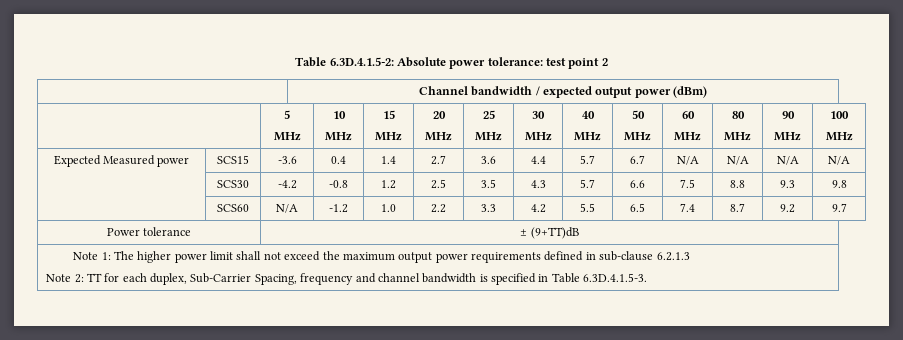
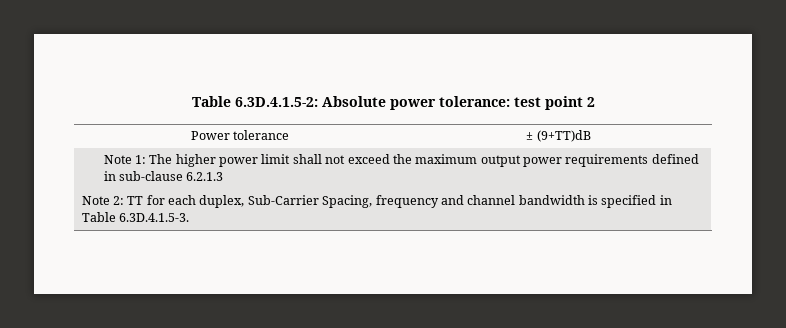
[418,86,708,98] [284,110,290,119] [273,132,301,141] [332,111,346,119] [325,132,353,141] [382,110,395,119] [375,132,403,141] [432,111,446,119] [425,132,453,141] [482,110,495,119] [475,132,503,141] [532,111,545,119] [524,132,552,141] [581,111,595,119] [574,132,601,141] [631,110,645,119] [624,132,651,141] [681,111,695,119] [674,132,701,141] [731,111,745,119] [724,132,751,141] [781,111,795,119] [774,132,801,141] [830,111,849,119] [825,132,853,141] [53,155,190,167] [217,155,249,164] [277,156,297,164] [331,156,347,164] [381,156,397,164] [431,155,447,165] [481,156,497,164] [530,156,546,164] [580,155,595,164] [630,155,645,164] [676,156,699,165] [726,156,749,165] [776,156,799,165] [828,156,850,165] [217,180,249,188] [277,180,297,189] [329,180,349,188] [381,180,397,189] [431,179,447,189] [481,179,497,188] [530,180,546,188] [580,179,595,188] [630,180,645,188] [680,179,695,188] [730,180,745,188] [780,180,795,188] [831,180,847,188] [217,204,249,212] [276,204,298,213] [329,204,349,213] [381,204,397,212] [431,204,447,213] [481,204,497,212] [530,204,546,213] [580,203,595,212] [630,203,645,212] [680,203,695,212] [730,203,745,212] [780,204,795,213] [831,203,847,212] // | Channel bandwidth / expected output power (dBm) // | 5 // MHz | 10 // MHz | 15 // MHz | 20 // MHz | 25 // MHz | 30 // MHz | 40 // MHz | 50 // MHz | 60 // MHz | 80 // MHz | 90 // MHz | 100 // MHz // Expected Measured power | SCS15 | -3.6 | 0.4 | 1.4 | 2.7 | 3.6 | 4.4 | 5.7 | 6.7 | N/A | N/A | N/A | N/A // | SCS30 | -4.2 | -0.8 | 1.2 | 2.5 | 3.5 | 4.3 | 5.7 | 6.6 | 7.5 | 8.8 | 9.3 | 9.8 // | SCS60 | N/A | -1.2 | 1.0 | 2.2 | 3.3 | 4.2 | 5.5 | 6.5 | 7.4 | 8.7 | 9.2 | 9.7 -> (595, 102) none

